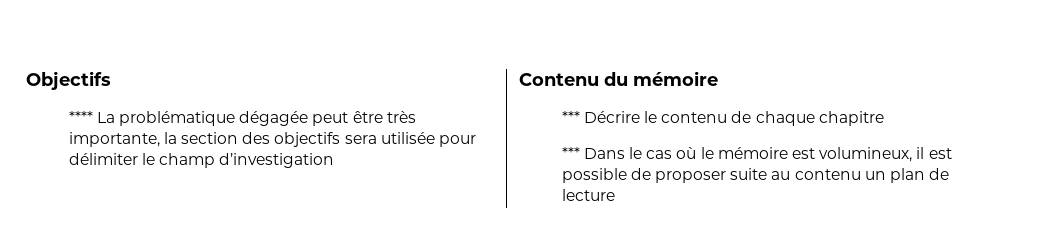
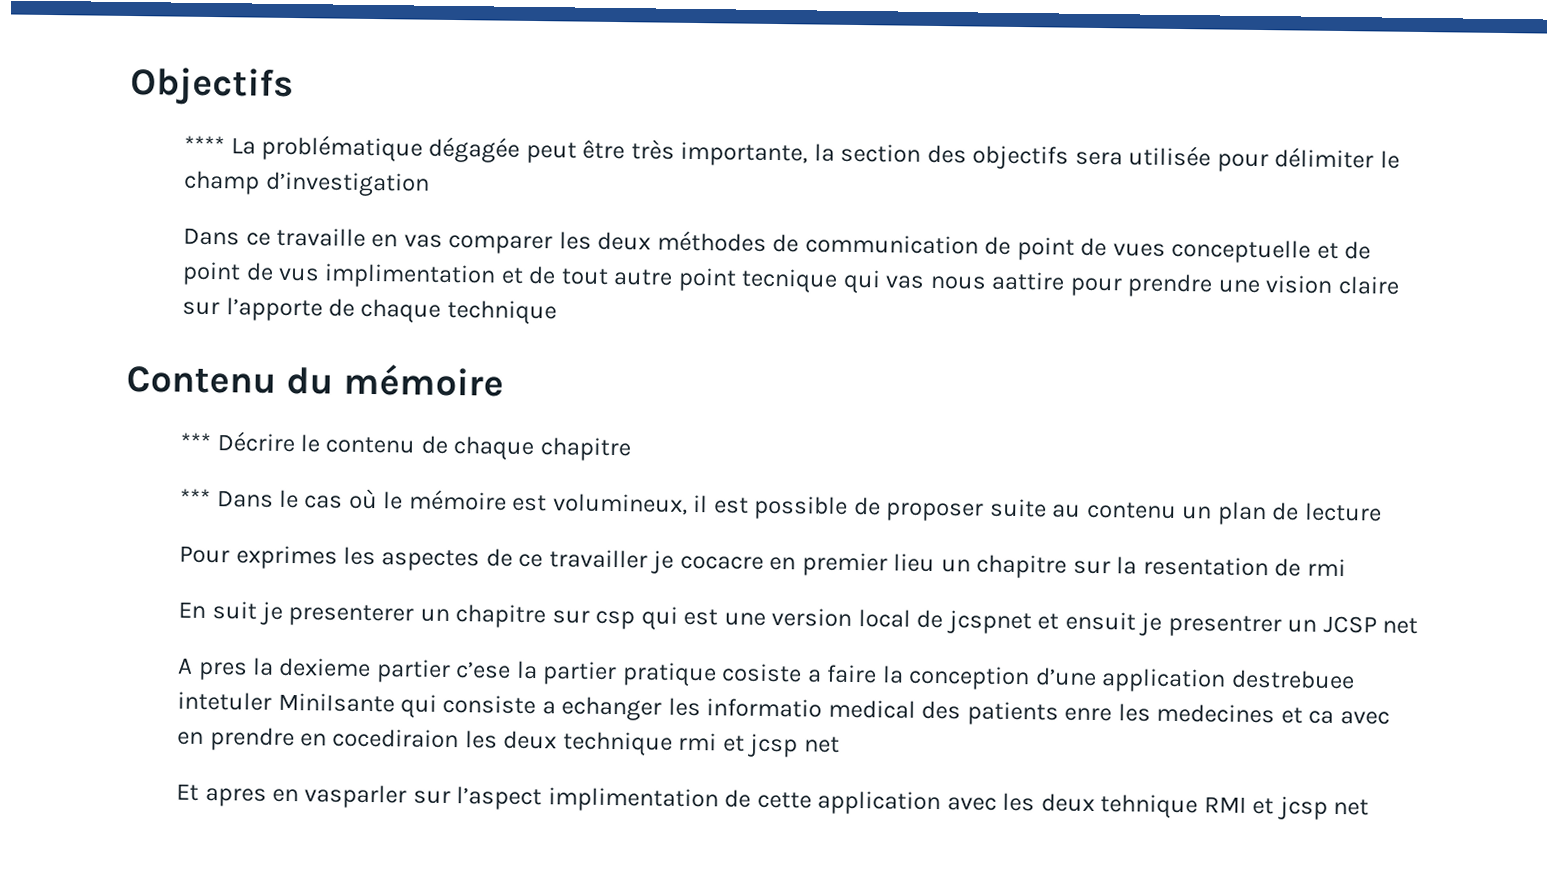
(335, 160) none -> [183,227,1372,264] [182,261,1400,298] [182,297,557,325] // Dans ce travaille en vas comparer les deux méthodes de communication de point de vues conceptuelle et de point de vus implimentation et de tout autre point tecnique qui vas nous aattire pour prendre une vision claire sur l’apporte de chaque technique
(615, 195) none -> [179,545,1346,579] [178,601,1419,638] [178,657,1355,693] [177,691,1390,726] [177,727,840,758] [176,783,1370,820] // Pour exprimes les aspectes de ce travailler je cocacre en premier lieu un chapitre sur la resentation de rmi // En suit je presenterer un chapitre sur csp qui est une version local de jcspnet et ensuit je presentrer un JCSP net // A pres la dexieme partier c’ese la partier pratique cosiste a faire la conception d’une application destrebuee intetuler MiniIsante qui consiste a echanger les informatio medical des patients enre les medecines et ca avec en prendre en cocediraion les deux technique rmi et jcsp net // Et apres en vasparler sur l’aspect implimentation de cette application avec les deux tehnique RMI et jcsp net

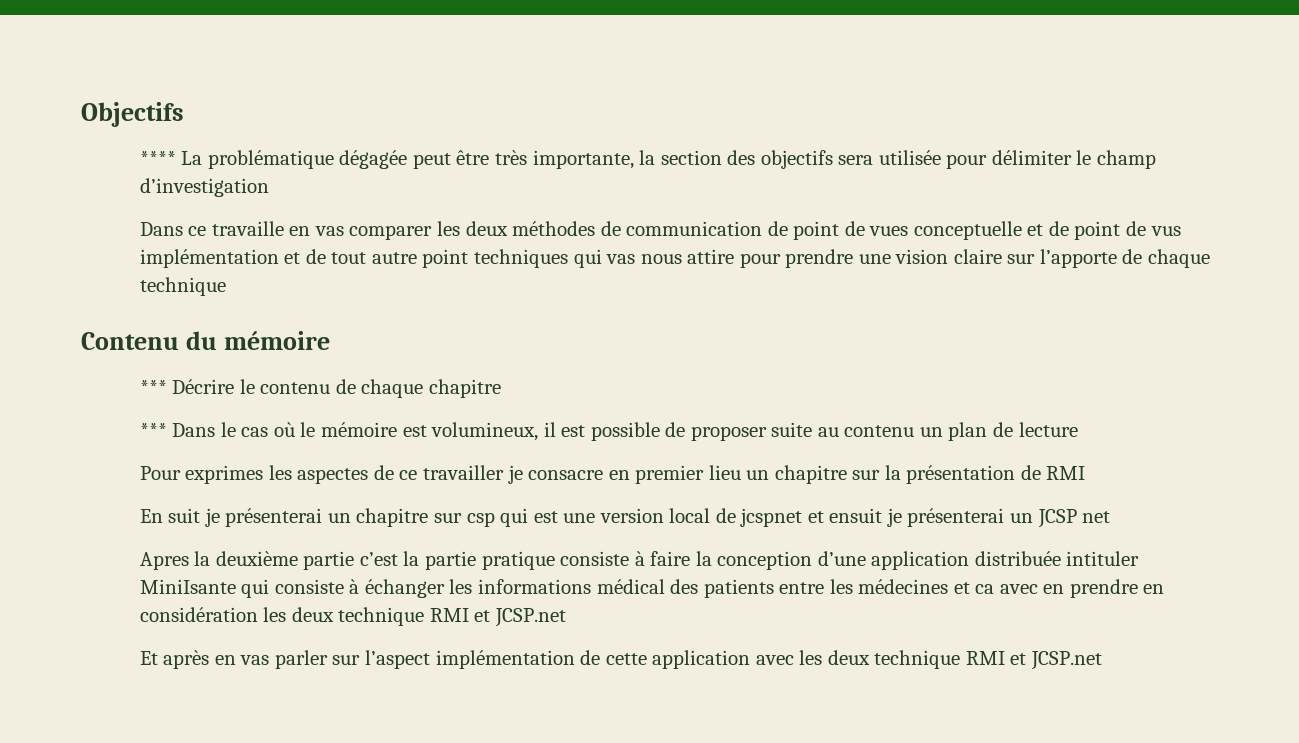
[324,263,497,289] implimentation -> [139,249,279,268] implémentation
[741,268,839,293] tecnique -> [474,249,569,268] techniques
[991,271,1066,291] aattire -> [687,249,735,264] attire
[679,555,764,570] cocacre -> [528,470,604,480] consacre
[1142,556,1346,577] resentation de rmi -> [906,465,1086,484] présentation de RMI
[288,604,415,627] presenterer -> [225,508,323,527] présenterai
[1167,614,1282,638] presentrer -> [907,508,1005,527] présenterai
[178,657,822,687] A pres la dexieme partier c’ese la partier pratique cosiste a -> [139,551,645,570] Apres la deuxième partie c’est la partie pratique consiste à
[1230,669,1355,690] [177,691,273,711] destrebuee intetuler -> [974,551,1140,566] distribuée intituler
[541,696,1276,726] a echanger les informatio medical des patients enre les medecines -> [349,579,949,598] à échanger les informations médical des patients entre les médecines
[332,728,840,758] [176,783,408,809] cocediraion les deux technique rmi et jcsp net // Et apres en vasparler -> [139,607,567,627] [139,650,328,669] considération les deux technique RMI et JCSP.net // Et après en vas parler
[547,787,719,813] implimentation -> [435,650,575,669] implémentation
[1100,794,1370,820] tehnique RMI et jcsp net -> [874,650,1102,670] technique RMI et JCSP.net

